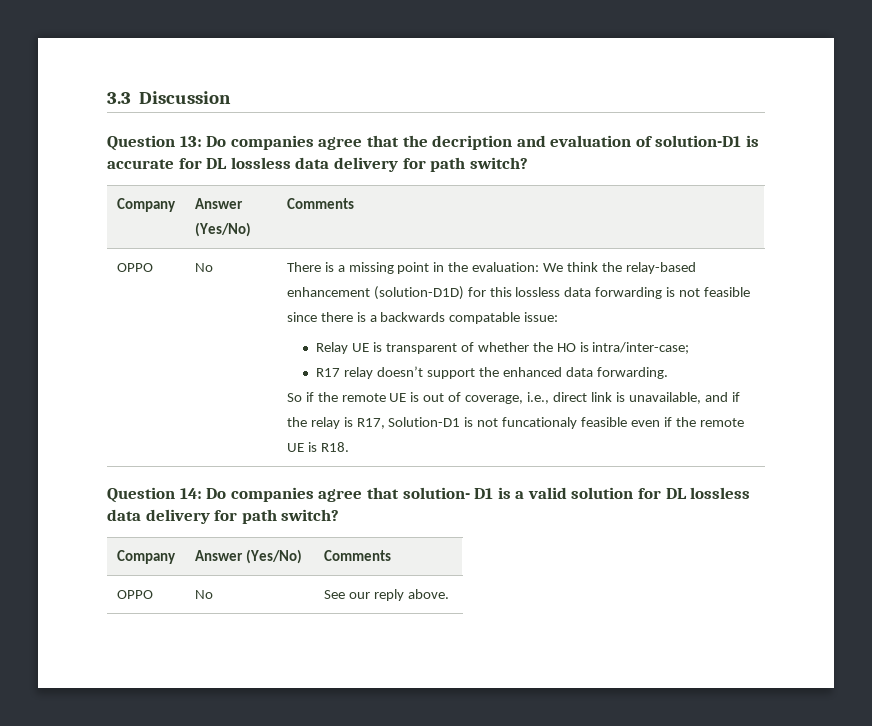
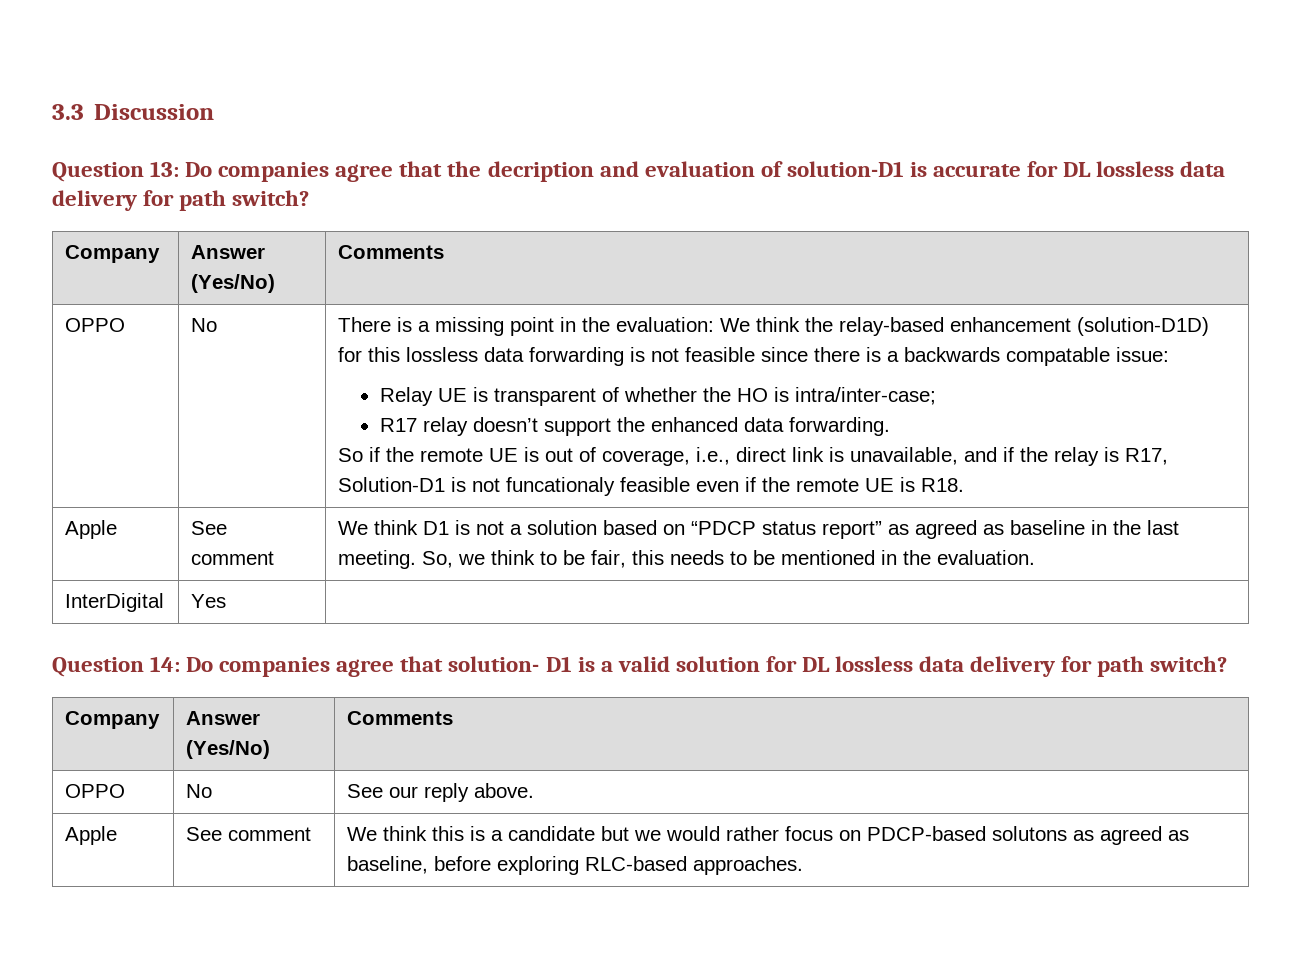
(349, 447) none -> [65,520,118,539] [191,521,228,535] [191,551,275,565] [338,520,1180,539] [338,550,1036,569] [65,593,165,612] [191,594,227,608] // Apple | See comment | We think D1 is not a solution based on “PDCP status report” as agreed as baseline in the last meeting. So, we think to be fair, this needs to be mentioned in the evaluation. // InterDigital | Yes |
(449, 594) none -> [65,826,118,845] [186,827,312,841] [347,826,1190,845] [347,856,804,875] // Apple | See comment | We think this is a candidate but we would rather focus on PDCP-based solutons as agreed as baseline, before exploring RLC-based approaches.

